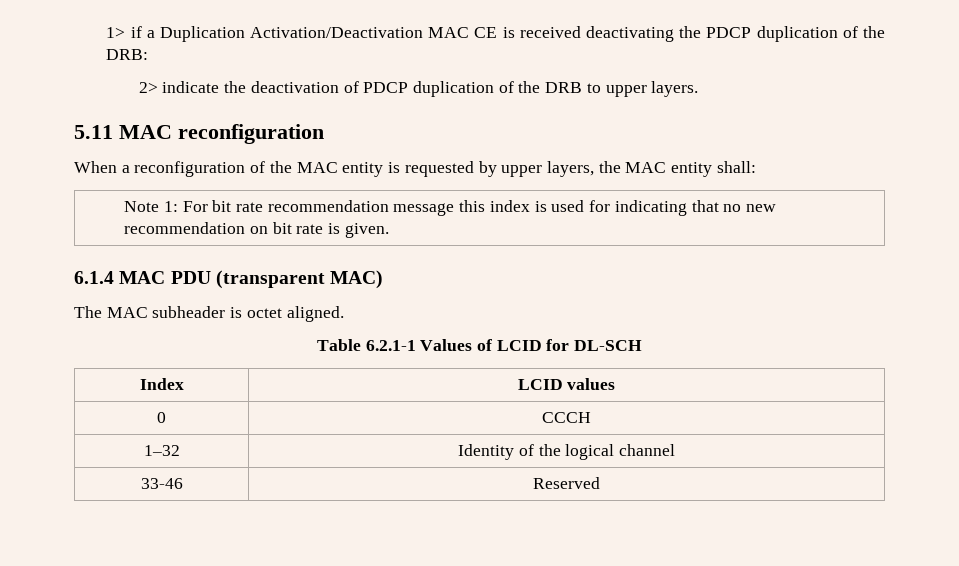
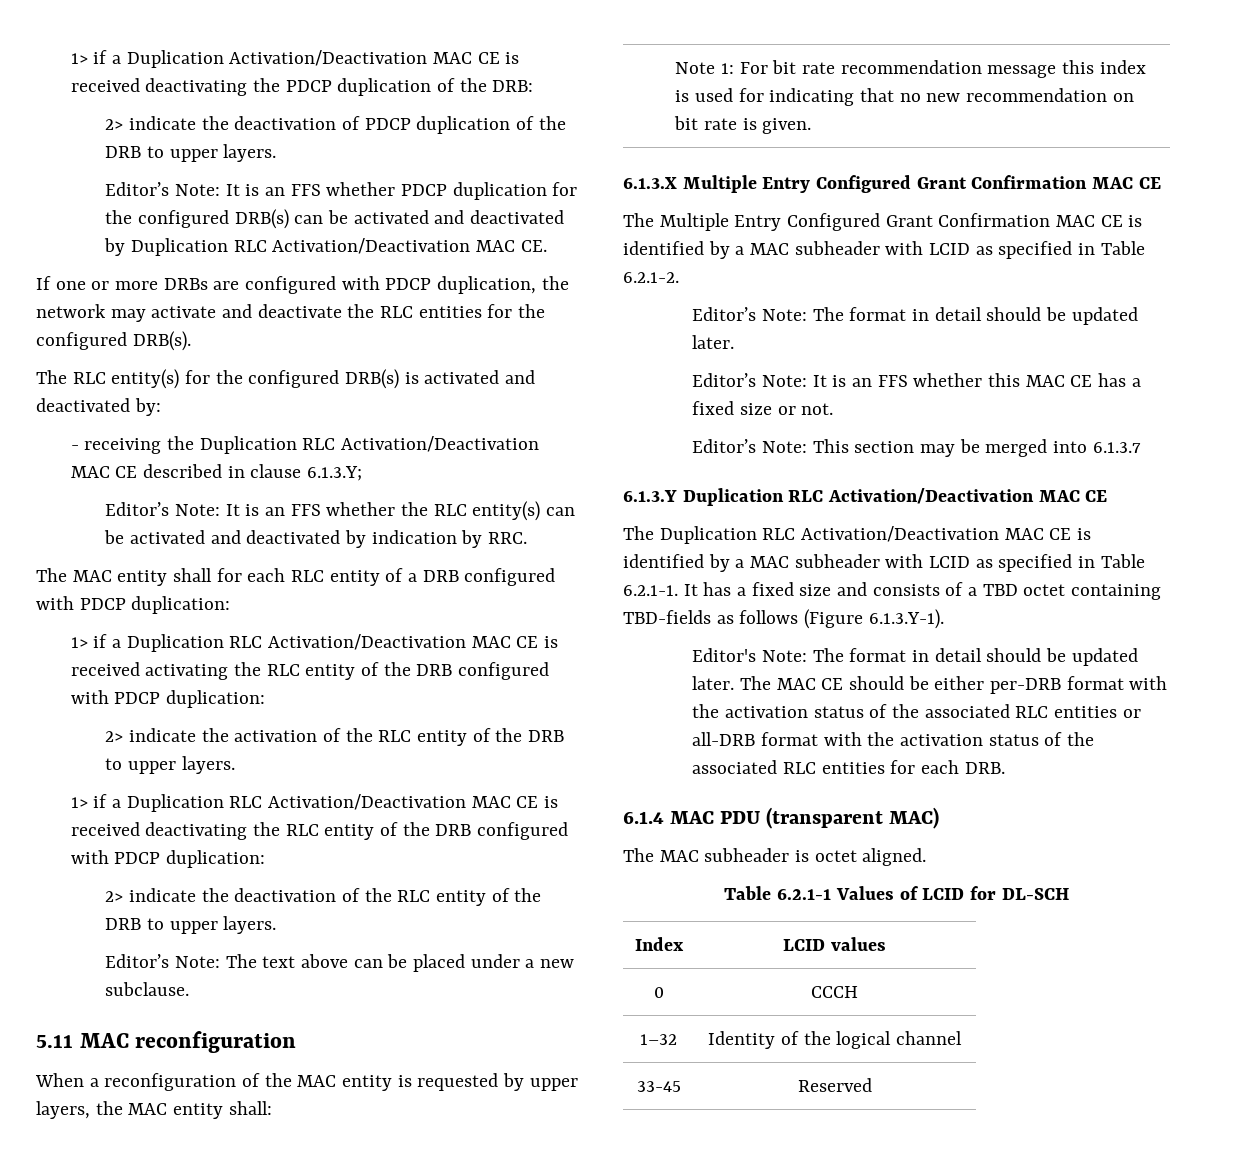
(699, 89) none -> [105,182,578,200] [105,209,564,229] [104,238,547,256] [36,276,569,294] [36,304,546,322] [36,331,191,351] [36,369,536,389] [36,398,161,416] [70,436,540,454] [70,464,363,481] [105,501,576,521] [104,530,527,548] [36,568,556,586] [36,596,231,614] [70,634,559,652] [70,662,550,680] [70,690,265,708] [105,728,565,746] [105,756,235,774] [70,794,559,812] [70,822,569,840] [70,850,265,868] [105,888,542,906] [105,916,277,934] [105,954,575,972] [105,982,190,996] // Editor’s Note: It is an FFS whether PDCP duplication for the configured DRB(s) can be activated and deactivated by Duplication RLC Activation/Deactivation MAC CE. // If one or more DRBs are configured with PDCP duplication, the network may activate and deactivate the RLC entities for the configured DRB(s). // The RLC entity(s) for the configured DRB(s) is activated and deactivated by: // - receiving the Duplication RLC Activation/Deactivation MAC CE described in clause 6.1.3.Y; // Editor’s Note: It is an FFS whether the RLC entity(s) can be activated and deactivated by indication by RRC. // The MAC entity shall for each RLC entity of a DRB configured with PDCP duplication: // 1> if a Duplication RLC Activation/Deactivation MAC CE is received activating the RLC entity of the DRB configured with PDCP duplication: // 2> indicate the activation of the RLC entity of the DRB to upper layers. // 1> if a Duplication RLC Activation/Deactivation MAC CE is received deactivating the RLC entity of the DRB configured with PDCP duplication: // 2> indicate the deactivation of the RLC entity of the DRB to upper layers. // Editor’s Note: The text above can be placed under a new subclause.
(389, 230) none -> [623,175,1161,193] [623,213,1143,231] [623,241,1145,259] [623,272,679,283] [692,307,1138,325] [692,335,735,349] [692,373,1141,387] [692,401,834,415] [692,439,1141,457] [623,488,1108,506] [623,526,1092,544] [623,554,1145,572] [623,582,1162,600] [623,609,944,629] [692,648,1138,666] [692,676,1168,694] [692,704,1141,718] [692,732,1094,746] [692,760,1005,774] // 6.1.3.X Multiple Entry Configured Grant Confirmation MAC CE // The Multiple Entry Configured Grant Confirmation MAC CE is identified by a MAC subheader with LCID as specified in Table 6.2.1-2. // Editor’s Note: The format in detail should be updated later. // Editor’s Note: It is an FFS whether this MAC CE has a fixed size or not. // Editor’s Note: This section may be merged into 6.1.3.7 // 6.1.3.Y Duplication RLC Activation/Deactivation MAC CE // The Duplication RLC Activation/Deactivation MAC CE is identified by a MAC subheader with LCID as specified in Table 6.2.1-1. It has a fixed size and consists of a TBD octet containing TBD-fields as follows (Figure 6.1.3.Y-1). // Editor's Note: The format in detail should be updated later. The MAC CE should be either per-DRB format with the activation status of the associated RLC entities or all-DRB format with the activation status of the associated RLC entities for each DRB.
[140,478,183,489] 33-46 -> [636,1081,681,1092] 33-45

